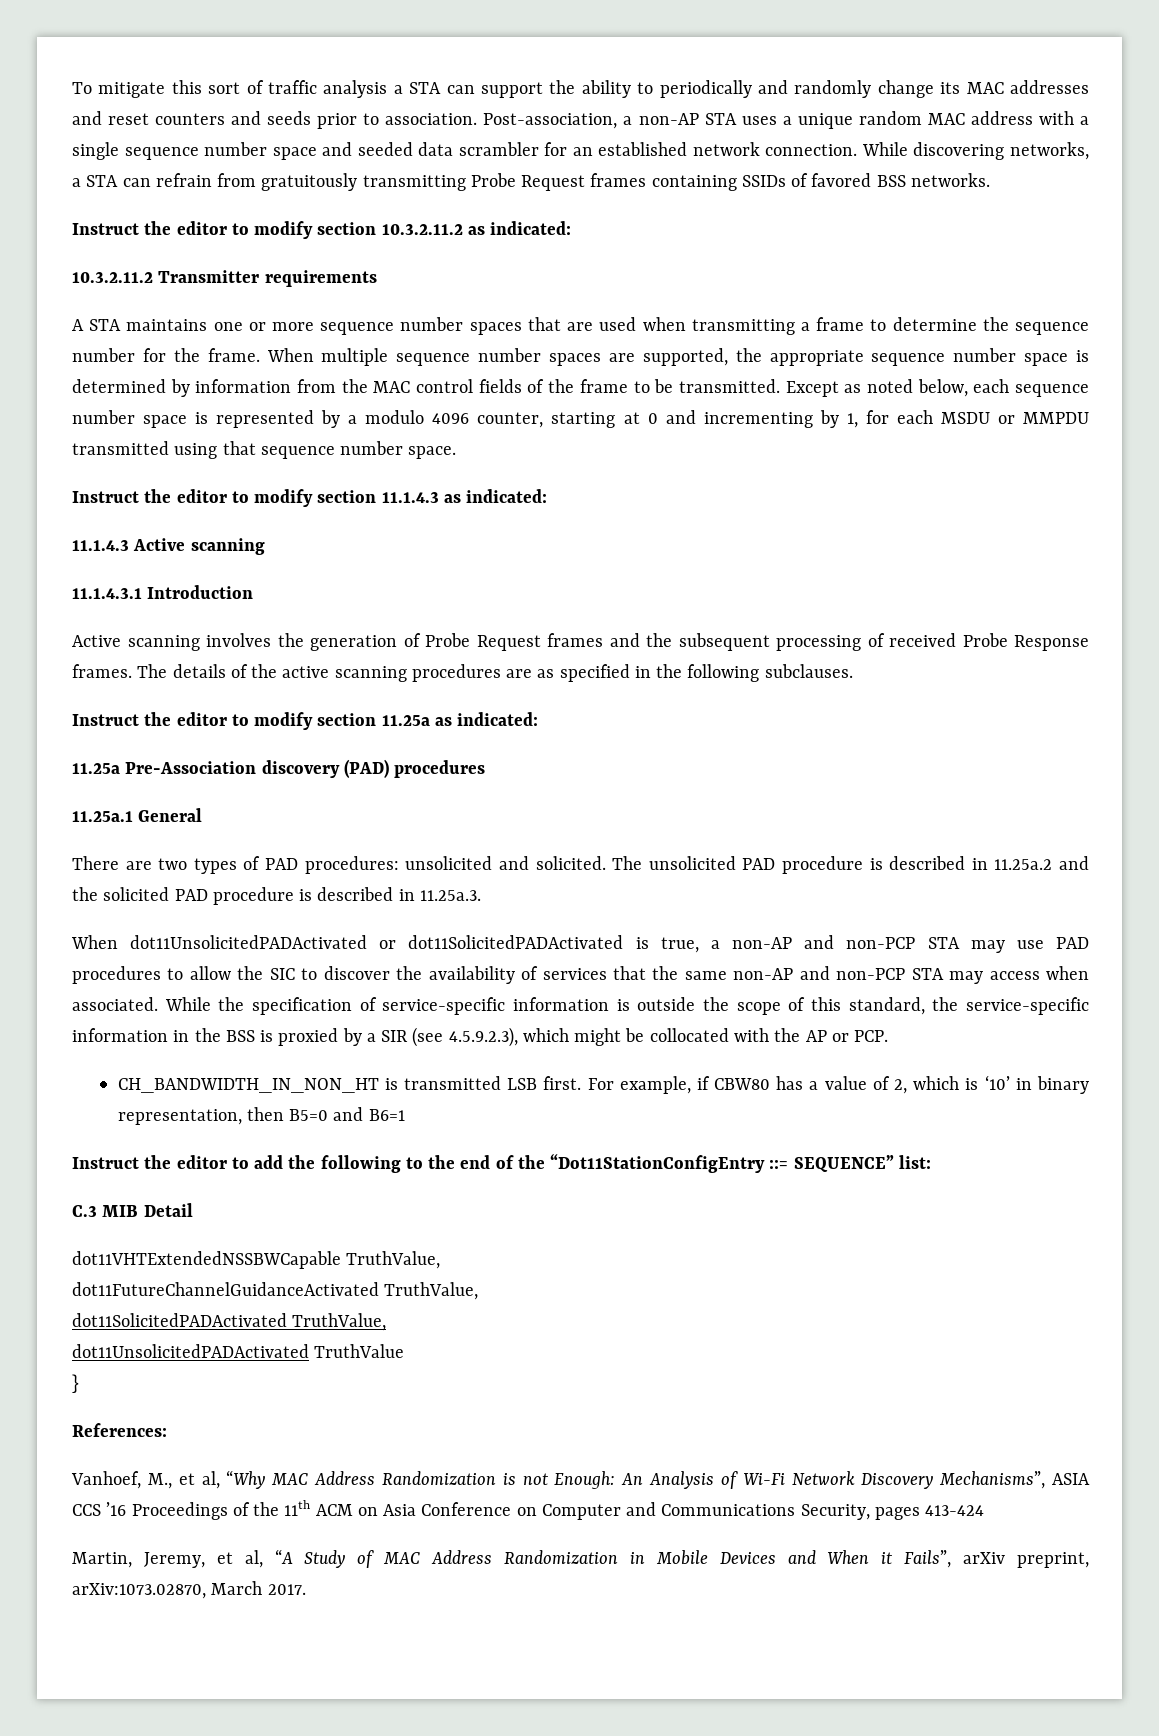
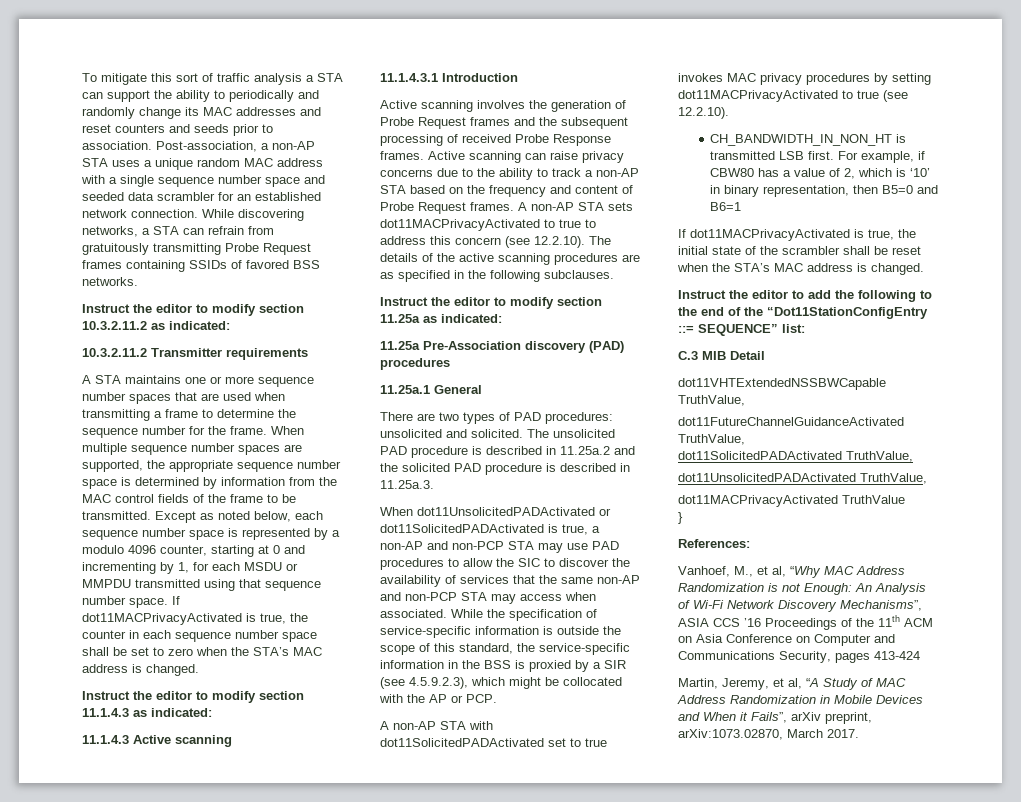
(457, 452) none -> [172,596,180,605] [82,613,308,625] [82,630,317,642] [82,647,322,656] [82,664,199,676] If dot11MACPrivacyActivated is true, the counter in each sequence number space shall be set to zero when the STA’s MAC address is changed.
(132, 671) none -> [428,151,624,163] [380,168,639,180] [380,185,633,197] [380,202,633,214] [380,219,596,231] [380,236,585,248] Active scanning can raise privacy concerns due to the ability to track a non-AP STA based on the frequency and content of Probe Request frames. A non-AP STA sets dot11MACPrivacyActivated to true to address this concern (see 12.2.10).
(889, 1036) none -> [380,721,493,730] [380,738,607,747] [678,73,931,85] [678,90,908,102] [678,107,729,119] // A non-AP STA with dot11SolicitedPADActivated set to true invokes MAC privacy procedures by setting dot11MACPrivacyActivated to true (see 12.2.10).
(405, 1115) none -> [678,229,916,241] [678,246,921,255] [677,263,924,275] // If dot11MACPrivacyActivated is true, the initial state of the scrambler shall be reset when the STA’s MAC address is changed.
(309, 1351) none -> [860,473,927,484] [678,495,838,507] TruthValue, // dot11MACPrivacyActivated

